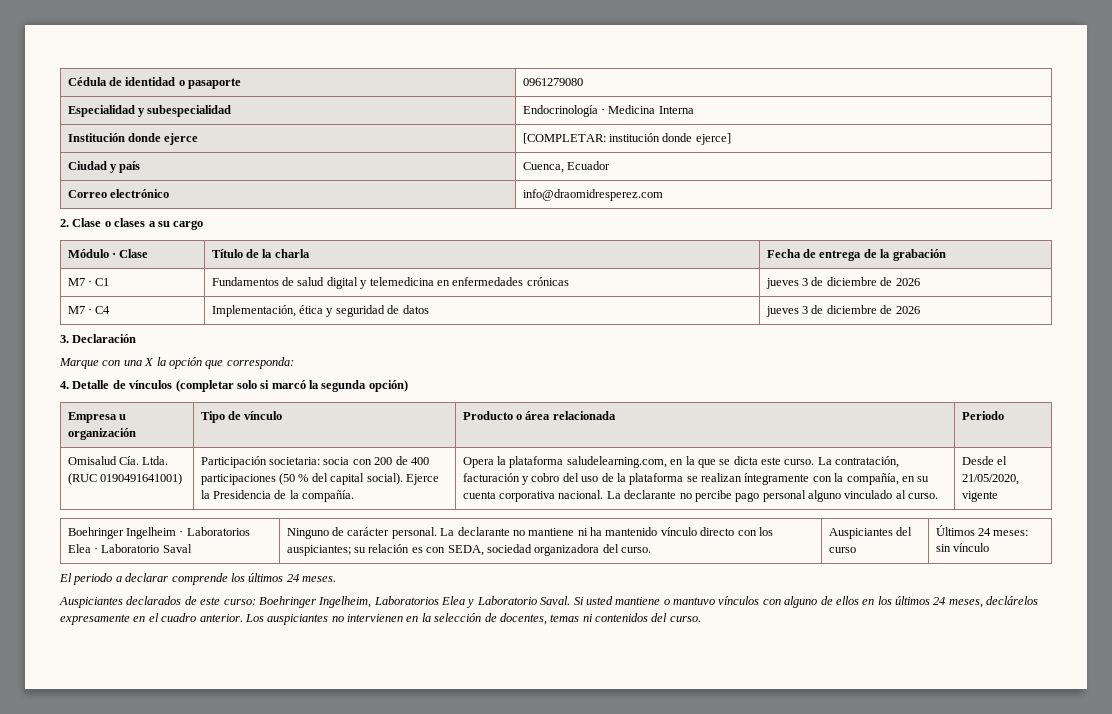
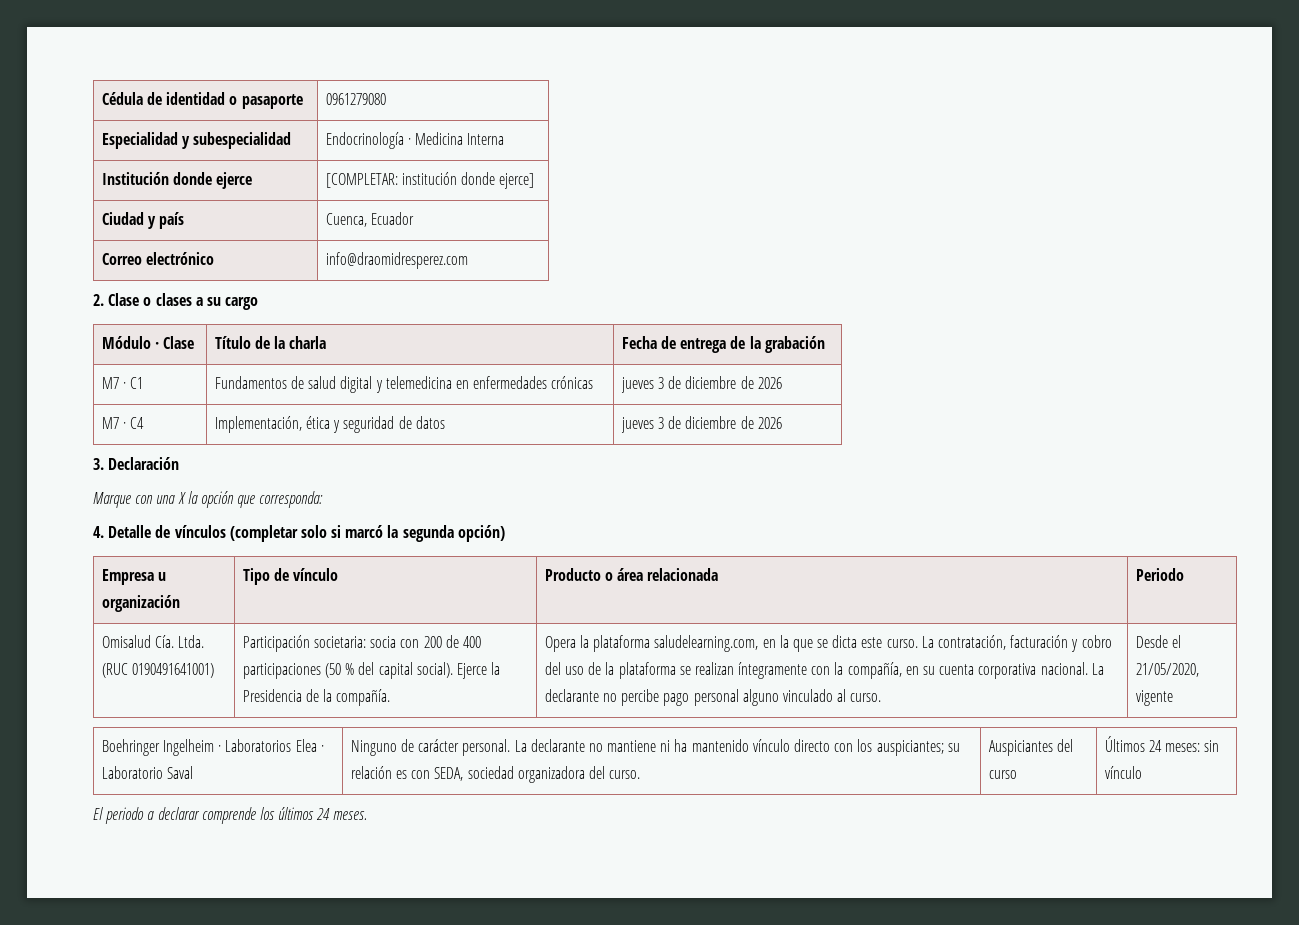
[59,596,1039,608] [60,613,701,625] // Auspiciantes declarados de este curso: Boehringer Ingelheim, Laboratorios Elea y Laboratorio Saval. Si usted mantiene o mantuvo vínculos con alguno de ellos en los últimos 24 meses, declárelos expresamente en el cuadro anterior. Los auspiciantes no intervienen en la selección de docentes, temas ni contenidos del curso. -> (368, 815) none

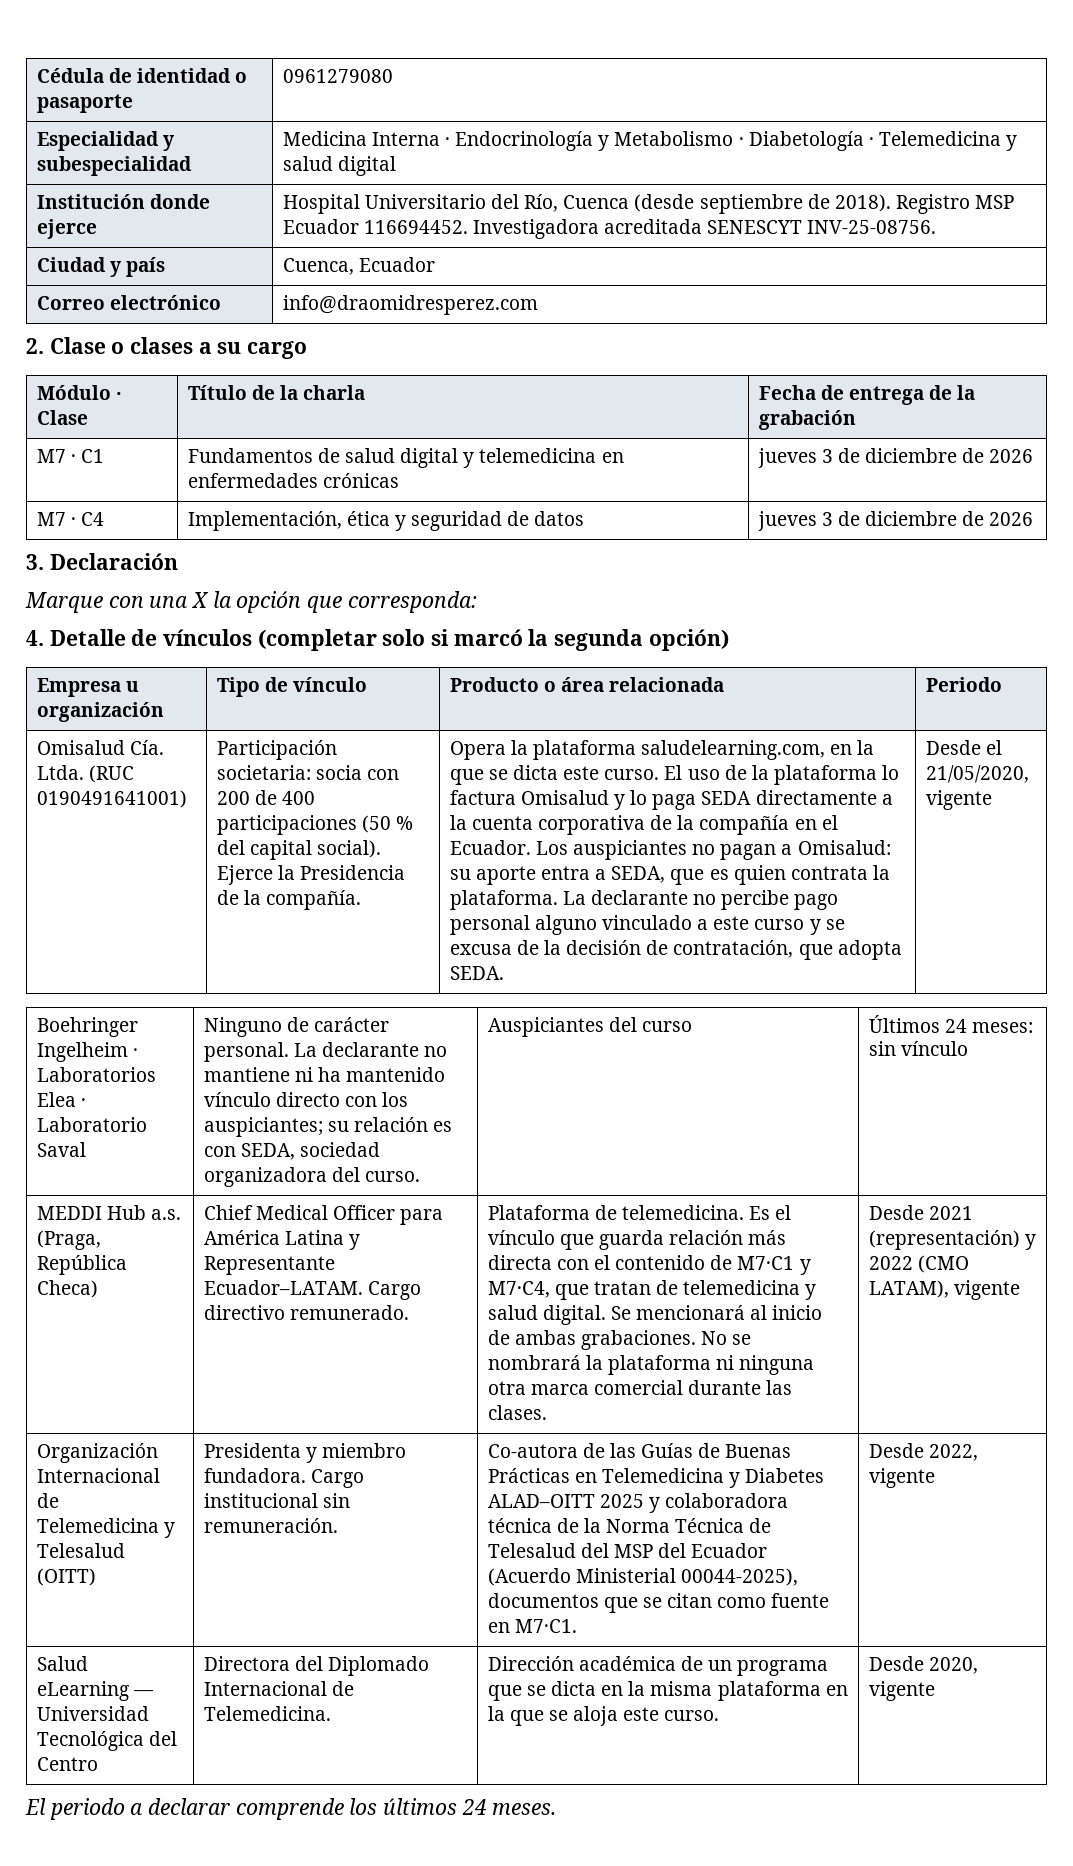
[325,132,411,149] Endocrinología · -> (192, 166) none
[101,172,253,189] [325,172,535,189] // Institución donde ejerce | [COMPLETAR: institución donde ejerce] -> [445,131,1018,151] [282,156,396,176] [36,194,210,209] [36,219,97,239] [282,194,1015,214] [282,219,937,239] · Endocrinología y Metabolismo · Diabetología · Telemedicina y salud digital // Institución donde ejerce | Hospital Universitario del Río, Cuenca (desde septiembre de 2018). Registro MSP Ecuador 116694452. Investigadora acreditada SENESCYT INV-25-08756.
[921,635,1112,652] [544,662,1088,679] La contratación, facturación y cobro del uso de la plataforma se realizan íntegramente con la compañía, en su cuenta corporativa nacional. -> [664,765,900,785] [449,790,893,810] [449,815,838,835] [449,840,891,860] [449,865,890,885] [449,890,558,910] El uso de la plataforma lo factura Omisalud y lo paga SEDA directamente a la cuenta corporativa de la compañía en el Ecuador. Los auspiciantes no pagan a Omisalud: su aporte entra a SEDA, que es quien contrata la plataforma.
[837,689,882,702] al curso. -> [697,916,845,935] [449,940,902,960] [449,966,504,980] a este curso y se excusa de la decisión de contratación, que adopta SEDA.
(1142, 772) none -> [36,1205,182,1220] [36,1230,101,1250] [36,1255,127,1275] [36,1280,98,1298] [203,1205,444,1225] [203,1230,361,1250] [203,1256,335,1275] [203,1280,421,1300] [203,1305,409,1320] [487,1205,792,1220] [487,1230,787,1250] [487,1255,811,1275] [487,1280,817,1300] [487,1305,823,1325] [487,1330,752,1350] [487,1355,815,1375] [487,1380,793,1395] [487,1405,547,1420] [868,1205,973,1220] [868,1230,1036,1250] [868,1255,969,1273] [868,1280,1020,1300] [36,1443,158,1463] [36,1468,160,1483] [36,1493,59,1508] [36,1518,175,1538] [36,1543,125,1558] [36,1568,96,1586] [203,1443,407,1463] [203,1468,364,1488] [203,1493,350,1508] [203,1518,338,1533] [487,1443,792,1458] [487,1468,825,1488] [487,1493,789,1513] [487,1518,772,1533] [487,1543,768,1558] [487,1568,799,1586] [487,1593,830,1613] [487,1619,577,1633] [868,1443,978,1461] [868,1468,935,1488] [36,1656,88,1671] [36,1681,154,1701] [36,1706,149,1721] [36,1731,177,1751] [36,1757,98,1771] [203,1656,430,1676] [203,1681,354,1696] [203,1706,331,1721] [487,1656,829,1676] [487,1681,848,1701] [487,1706,720,1726] [868,1656,978,1674] [868,1681,935,1701] // MEDDI Hub a.s. (Praga, República Checa) | Chief Medical Officer para América Latina y Representante Ecuador–LATAM. Cargo directivo remunerado. | Plataforma de telemedicina. Es el vínculo que guarda relación más directa con el contenido de M7·C1 y M7·C4, que tratan de telemedicina y salud digital. Se mencionará al inicio de ambas grabaciones. No se nombrará la plataforma ni ninguna otra marca comercial durante las clases. | Desde 2021 (representación) y 2022 (CMO LATAM), vigente // Organización Internacional de Telemedicina y Telesalud (OITT) | Presidenta y miembro fundadora. Cargo institucional sin remuneración. | Co-autora de las Guías de Buenas Prácticas en Telemedicina y Diabetes ALAD–OITT 2025 y colaboradora técnica de la Norma Técnica de Telesalud del MSP del Ecuador (Acuerdo Ministerial 00044-2025), documentos que se citan como fuente en M7·C1. | Desde 2022, vigente // Salud eLearning — Universidad Tecnológica del Centro | Directora del Diplomado Internacional de Telemedicina. | Dirección académica de un programa que se dicta en la misma plataforma en la que se aloja este curso. | Desde 2020, vigente

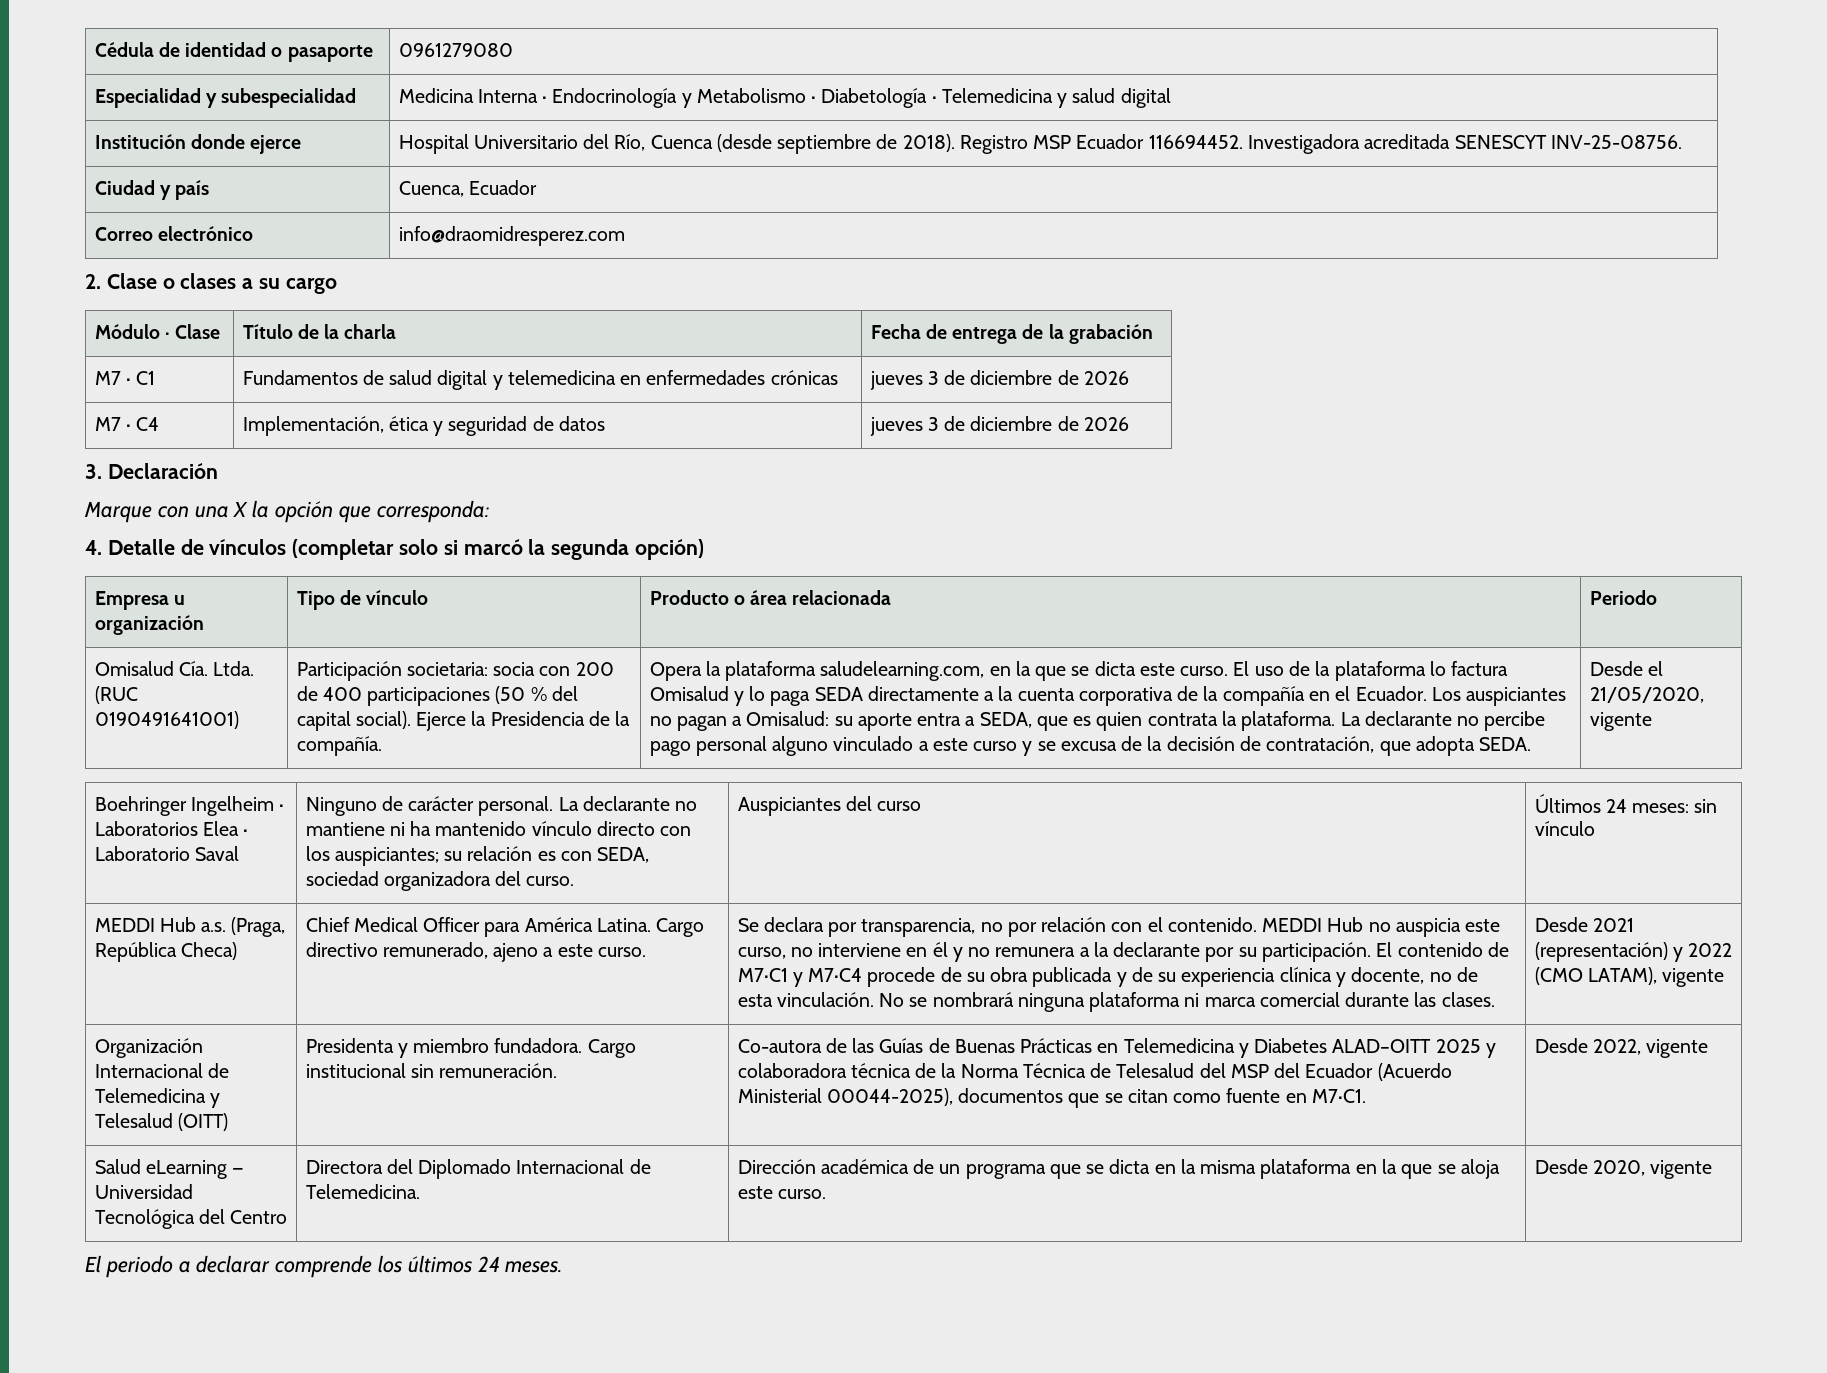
[284,1230,361,1250] [203,1256,335,1275] [203,1280,421,1300] [203,1305,409,1320] [487,1205,792,1220] [487,1230,787,1250] [487,1255,811,1275] [487,1280,817,1300] [487,1305,823,1325] [487,1330,697,1350] Latina y Representante Ecuador–LATAM. Cargo directivo remunerado. | Plataforma de telemedicina. Es el vínculo que guarda relación más directa con el contenido de M7·C1 y M7·C4, que tratan de telemedicina y salud digital. Se mencionará al inicio de ambas grabaciones. -> [596,918,705,937] [305,942,646,962] [737,917,1501,937] [737,942,1509,962] [737,967,1478,987] [737,992,874,1007] Latina. Cargo directivo remunerado, ajeno a este curso. | Se declara por transparencia, no por relación con el contenido. MEDDI Hub no auspicia este curso, no interviene en él y no remunera a la declarante por su participación. El contenido de M7·C1 y M7·C4 procede de su obra publicada y de su experiencia clínica y docente, no de esta vinculación.
[585,1355,603,1370] la -> [1017,993,1085,1012] ninguna
[739,1355,815,1375] [487,1381,526,1395] ninguna otra -> (1200, 1000) none

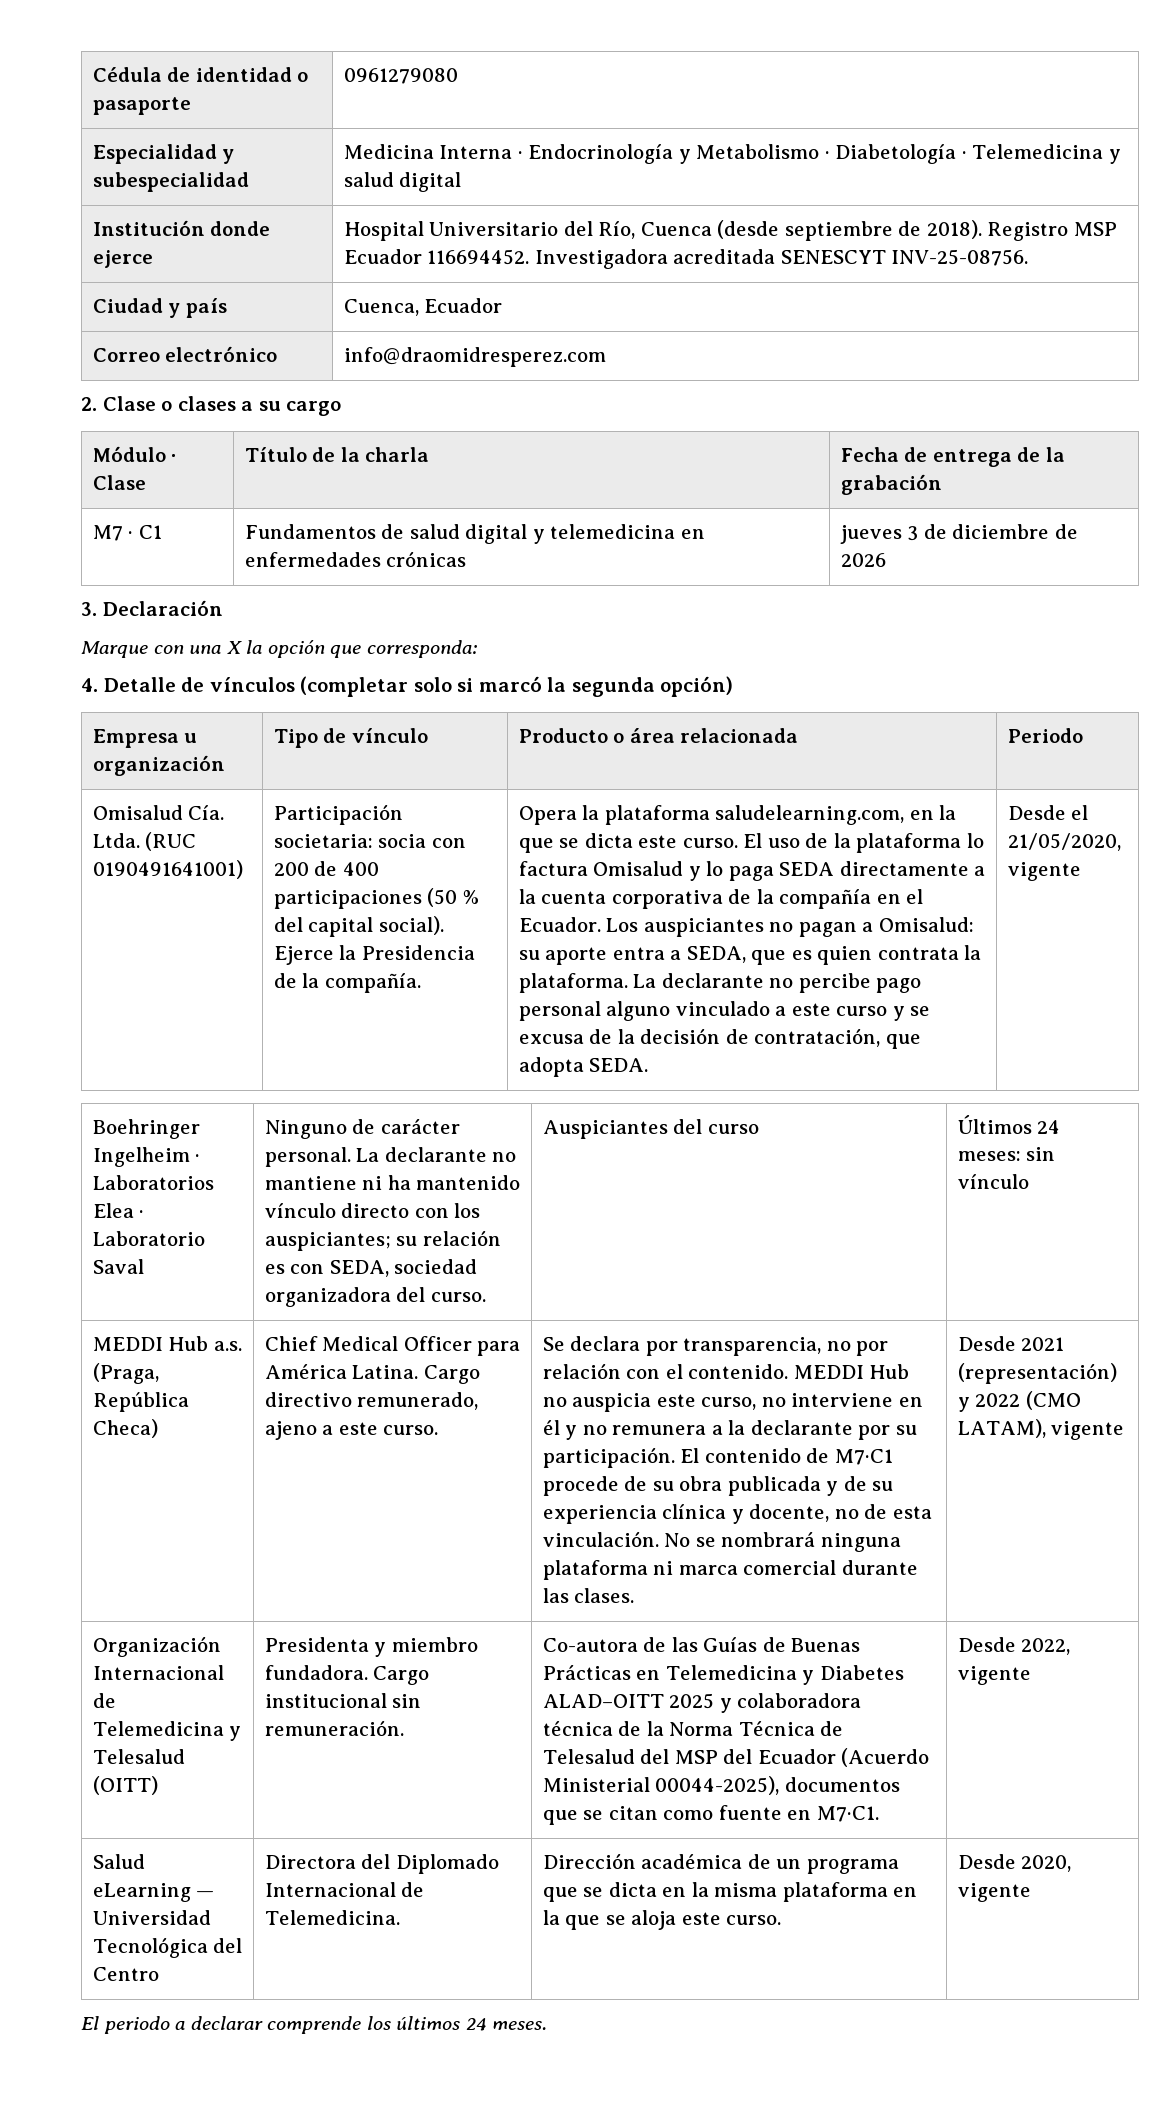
[94,417,160,431] [242,416,605,436] [869,416,1129,436] // M7 · C4 | Implementación, ética y seguridad de datos | jueves 3 de diciembre de 2026 -> (886, 560) none
[792,968,863,987] y M7·C4 -> (893, 1457) none

